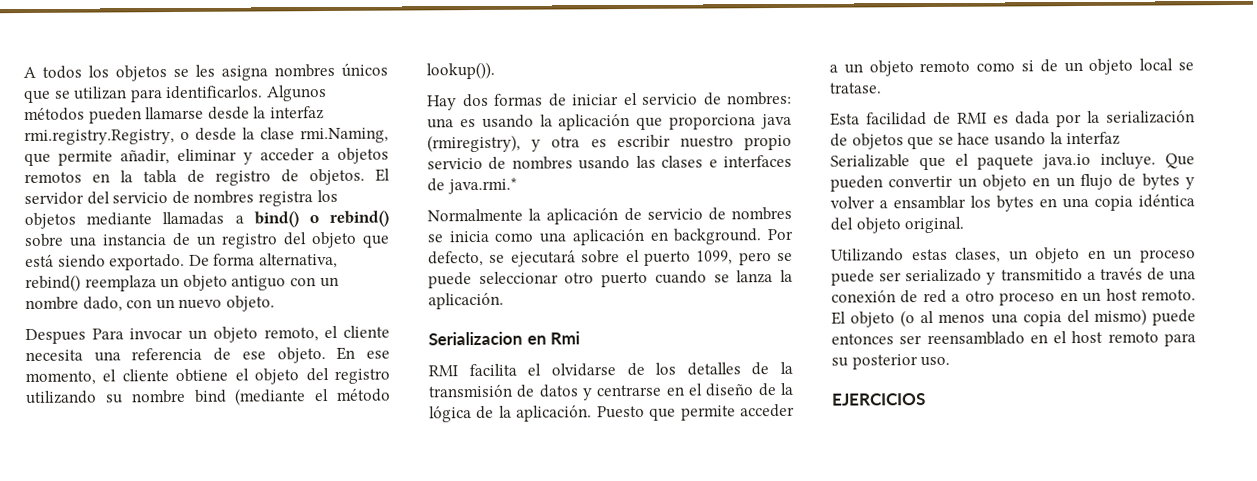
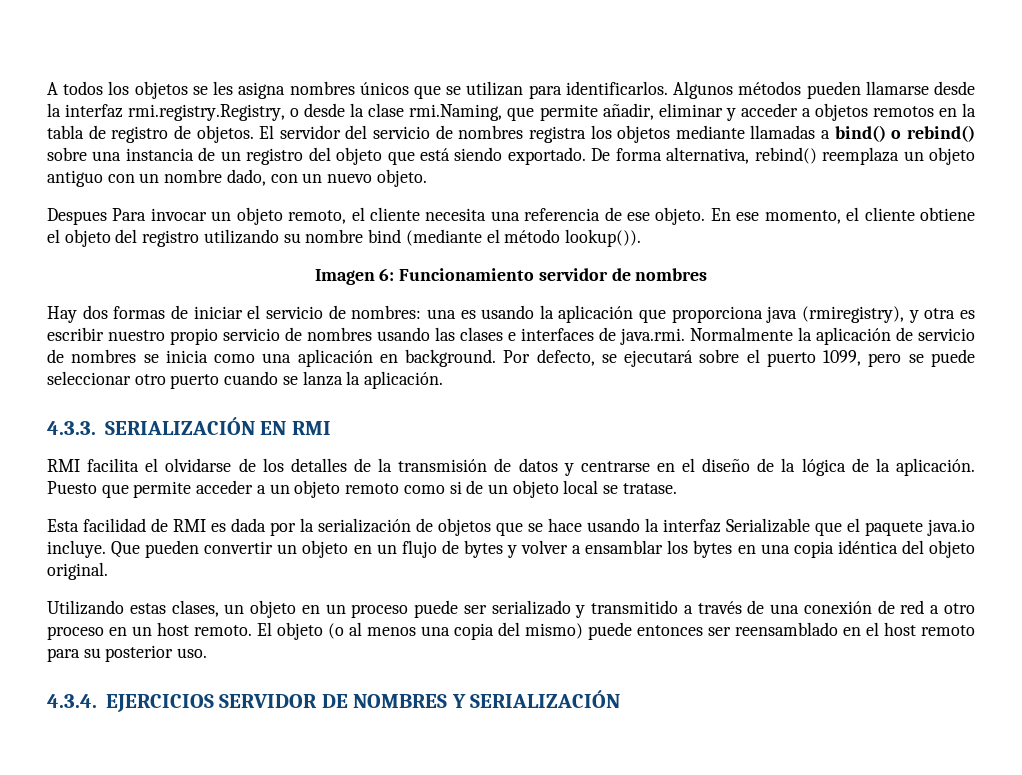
(495, 70) none -> [314,268,708,285] // Imagen 6: Funcionamiento servidor de nombres
[447,177,517,195] java.rmi.* // -> [620,328,685,345] java.rmi.
[428,331,581,346] Serializacion en Rmi -> [47,417,331,435] 4.3.3. SERIALIZACIÓN EN RMI
[832,393,926,406] EJERCICIOS -> [47,690,621,712] 4.3.4. EJERCICIOS SERVIDOR DE NOMBRES Y SERIALIZACIÓN

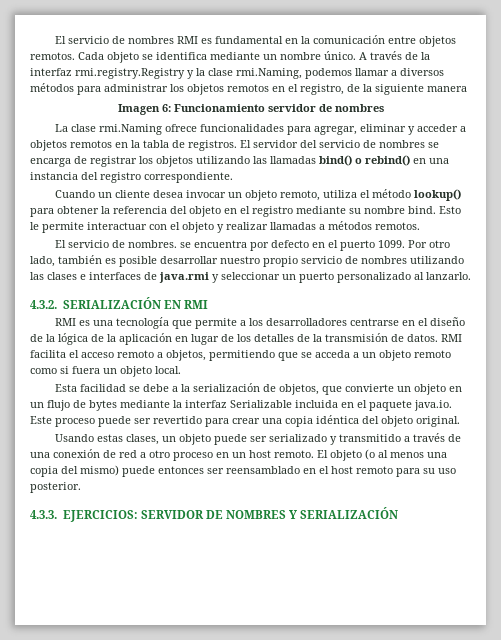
[47,81,975,99] [47,103,654,121] A todos los objetos se les asigna nombres únicos que se utilizan para identificarlos. Algunos métodos pueden llamarse desde la interfaz rmi.registry.Registry, o desde la clase rmi.Naming, que permite añadir, -> [55,35,457,47] [30,51,430,63] [30,68,444,79] [30,83,467,95] [117,104,384,115] [55,124,358,135] El servicio de nombres RMI es fundamental en la comunicación entre objetos remotos. Cada objeto se identifica mediante un nombre único. A través de la interfaz rmi.registry.Registry y la clase rmi.Naming, podemos llamar a diversos métodos para administrar los objetos remotos en el registro, de la siguiente manera // Imagen 6: Funcionamiento servidor de nombres // La clase rmi.Naming ofrece funcionalidades para agregar,
[111,125,254,143] registro de objetos. -> [188,140,237,151] registros.
[528,125,831,143] registra los objetos mediante llamadas a -> [428,142,439,148] [30,156,316,167] se encarga de registrar los objetos utilizando las llamadas
[47,147,87,161] sobre -> [413,158,426,164] en
[198,147,976,165] [47,169,427,187] [47,207,976,225] [47,229,641,247] [314,268,708,285] [47,305,975,323] [47,327,104,341] de un registro del objeto que está siendo exportado. De forma alternativa, rebind() reemplaza un objeto antiguo con un nombre dado, con un nuevo objeto. // Despues Para invocar un objeto remoto, el cliente necesita una referencia de ese objeto. En ese momento, el cliente obtiene el objeto del registro utilizando su nombre bind (mediante el método lookup()). // Imagen 6: Funcionamiento servidor de nombres // Hay dos formas de iniciar el servicio de nombres: una es usando la aplicación que proporciona java (rmiregistry), y otra es escribir -> [81,172,233,183] [55,189,462,201] [30,206,461,217] [30,221,420,233] [55,240,451,251] [30,255,218,267] del registro correspondiente. // Cuando un cliente desea invocar un objeto remoto, utiliza el método lookup() para obtener la referencia del objeto en el registro mediante su nombre bind. Esto le permite interactuar con el objeto y realizar llamadas a métodos remotos. // El servicio de nombres. se encuentra por defecto en el puerto 1099. Por otro lado, también es posible desarrollar
[377,327,430,341] usando -> [410,256,464,264] utilizando
[620,327,975,345] [47,349,976,367] [47,371,444,389] [47,417,331,435] [47,458,574,476] java.rmi. Normalmente la aplicación de servicio de nombres se inicia como una aplicación en background. Por defecto, se ejecutará sobre el puerto 1099, pero se puede seleccionar otro puerto cuando se lanza la aplicación. // 4.3.3. SERIALIZACIÓN EN RMI // RMI facilita el olvidarse de los detalles de la transmisión de datos y -> [159,272,471,283] [30,297,208,309] [55,317,348,329] java.rmi y seleccionar un puerto personalizado al lanzarlo. // 4.3.2. SERIALIZACIÓN EN RMI // RMI es una tecnología que permite a los desarrolladores
[895,458,975,476] [47,480,254,498] aplicación. Puesto que permite acceder -> [119,333,462,345] [30,350,350,361] aplicación en lugar de los detalles de la transmisión de datos. RMI facilita el acceso remoto a objetos, permitiendo que se acceda
[466,480,677,498] de un objeto local se tratase. -> [72,366,181,377] fuera un objeto local.
[151,518,975,536] [47,540,274,558] de RMI es dada por la serialización de objetos que se hace usando la interfaz Serializable que el paquete java.io incluye. Que pueden convertir -> [129,383,395,395] se debe a la serialización de objetos, que convierte
[506,540,756,558] y volver a ensamblar los bytes en -> [120,400,452,411] [30,416,260,427] mediante la interfaz Serializable incluida en el paquete java.io. Este proceso puede ser revertido para crear
[47,600,124,615] Utilizando -> [55,434,95,442] Usando
[301,604,409,618] en un proceso -> (212, 439) none
[105,645,208,662] [47,694,214,712] posterior uso. // 4.3.4. EJERCICIOS -> [438,468,456,474] [30,482,81,493] [30,510,138,522] uso posterior. // 4.3.3. EJERCICIOS:

